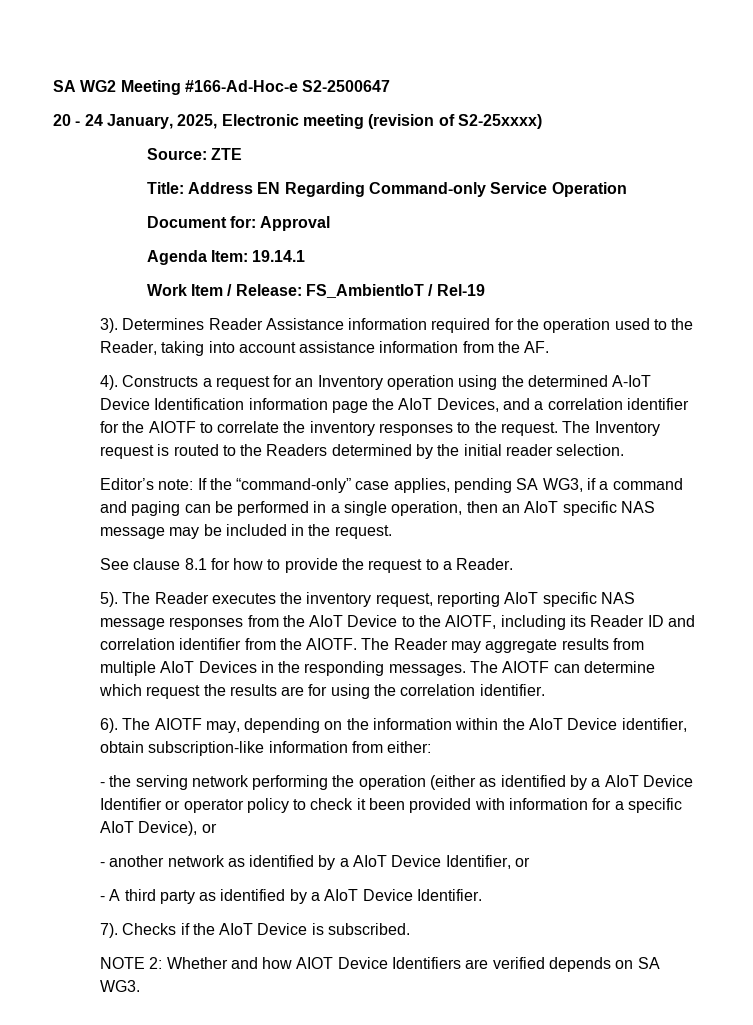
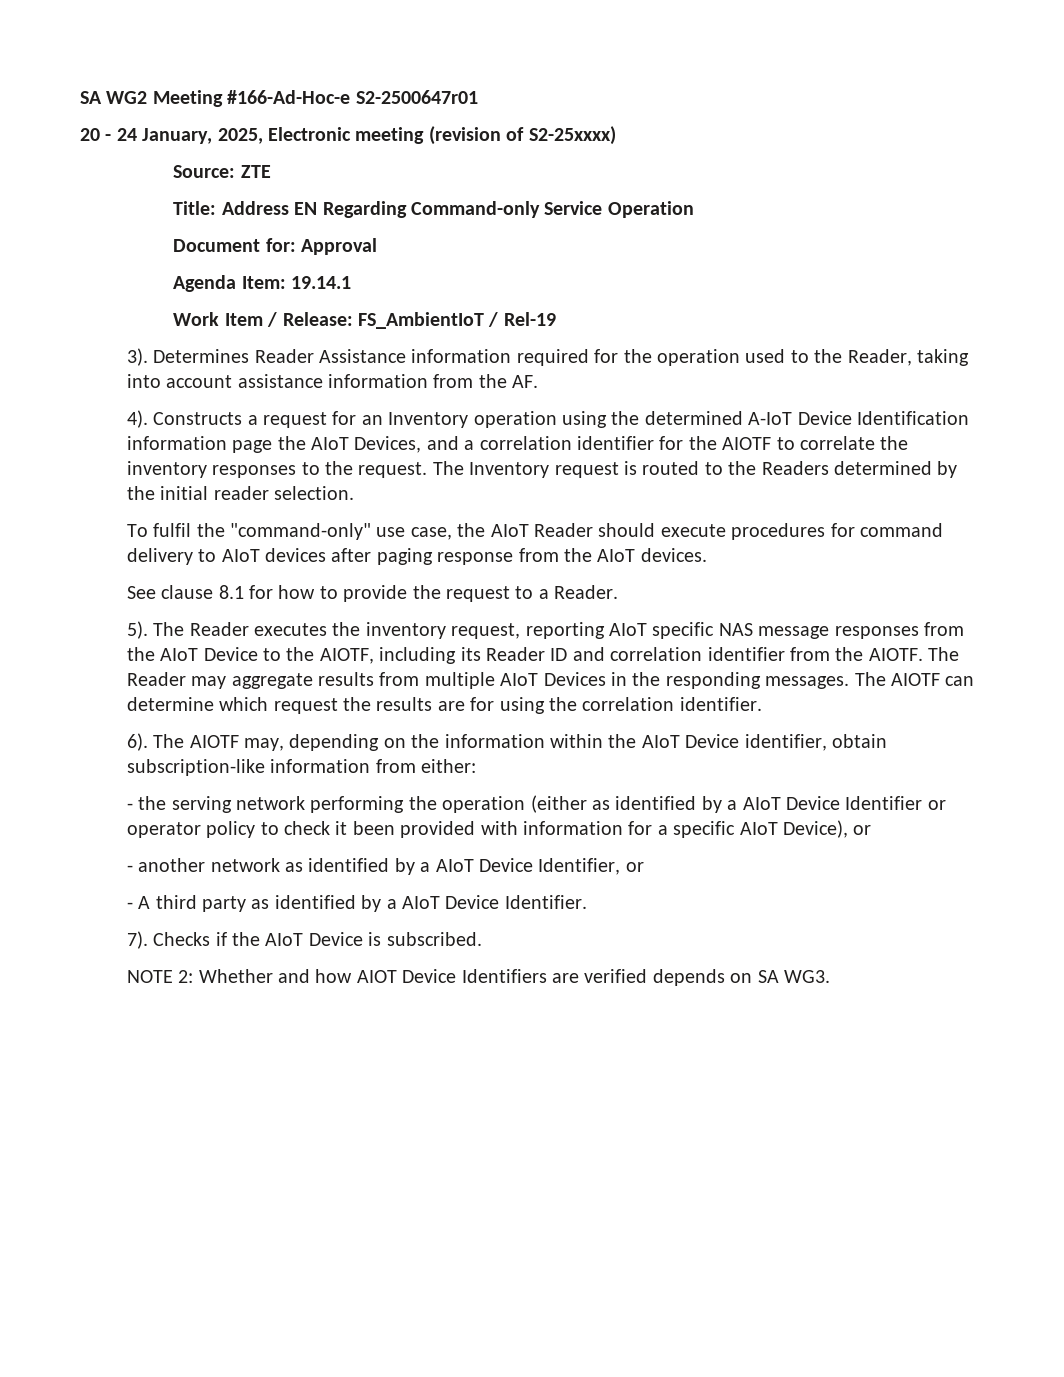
[302,80,391,92] S2-2500647 -> [355,90,478,104] S2-2500647r01
[99,478,683,493] [99,501,656,516] [99,524,392,539] Editor’s note: If the “command-only” case applies, pending SA WG3, if a command and paging can be performed in a single operation, then an AIoT specific NAS message may be included in the request. -> [126,523,943,540] [126,548,707,565] To fulfil the "command-only" use case, the AIoT Reader should execute procedures for command delivery to AIoT devices after paging response from the AIoT devices.

